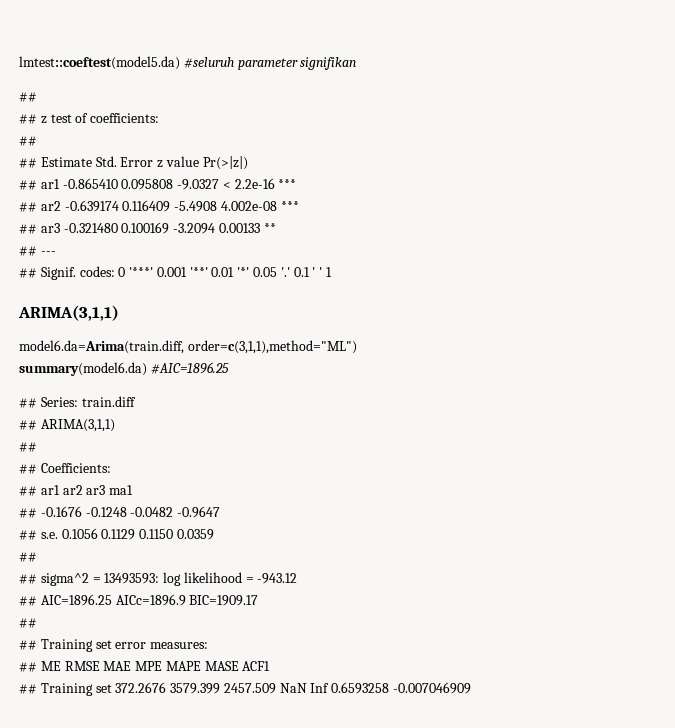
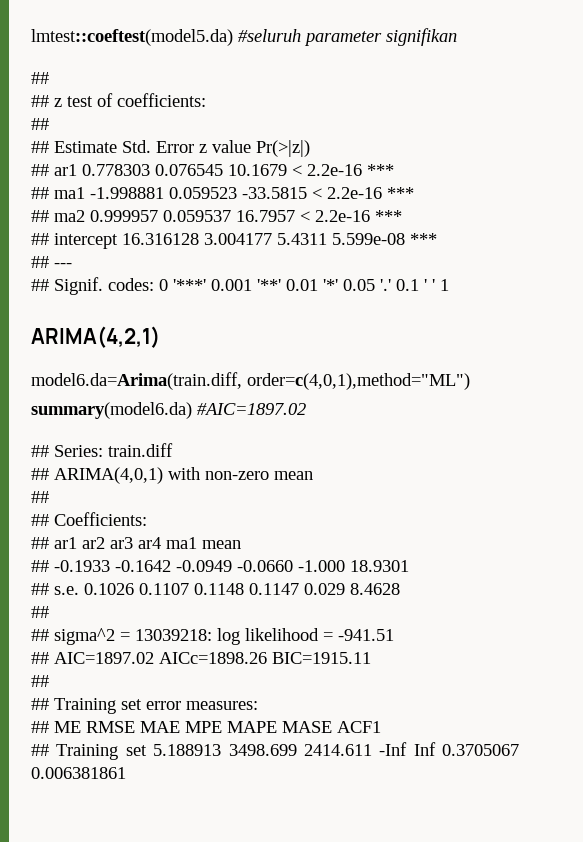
[62,178,297,190] [19,200,299,212] [19,222,276,234] -0.865410 0.095808 -9.0327 < 2.2e-16 *** // ## ar2 -0.639174 0.116409 -5.4908 4.002e-08 *** // ## ar3 -0.321480 0.100169 -3.2094 0.00133 ** -> [82,164,394,176] [31,187,414,199] [31,210,402,222] [31,233,437,249] 0.778303 0.076545 10.1679 < 2.2e-16 *** // ## ma1 -1.998881 0.059523 -33.5815 < 2.2e-16 *** // ## ma2 0.999957 0.059537 16.7957 < 2.2e-16 *** // ## intercept 16.316128 3.004177 5.4311 5.599e-08 ***
[18,305,119,321] ARIMA(3,1,1) -> [31,326,160,348] ARIMA(4,2,1)
[187,340,357,354] order=c(3,1,1),method="ML") -> [247,373,470,390] order=c(4,0,1),method="ML")
[150,362,229,374] #AIC=1896.25 -> [197,403,306,415] #AIC=1897.02
[40,419,115,432] ARIMA(3,1,1) -> [54,467,313,484] ARIMA(4,0,1) with non-zero mean
[109,485,134,495] [19,506,221,518] [19,528,214,540] ma1 // ## -0.1676 -0.1248 -0.0482 -0.9647 // ## s.e. 0.1056 0.1129 0.1150 0.0359 -> [138,537,241,549] [31,560,409,572] [31,583,400,595] ar4 ma1 mean // ## -0.1933 -0.1642 -0.0949 -0.0660 -1.000 18.9301 // ## s.e. 0.1026 0.1107 0.1148 0.1147 0.029 8.4628
[104,573,160,584] 13493593: -> [135,629,212,641] 13039218:
[257,573,298,584] [19,594,259,606] -943.12 // ## AIC=1896.25 AICc=1896.9 BIC=1909.17 -> [338,629,394,641] [31,652,371,664] -941.51 // ## AIC=1897.02 AICc=1898.26 BIC=1915.11
[115,682,472,694] 372.2676 3579.399 2457.509 NaN Inf 0.6593258 -0.007046909 -> [153,742,519,756] [31,767,126,779] 5.188913 3498.699 2414.611 -Inf Inf 0.3705067 0.006381861

